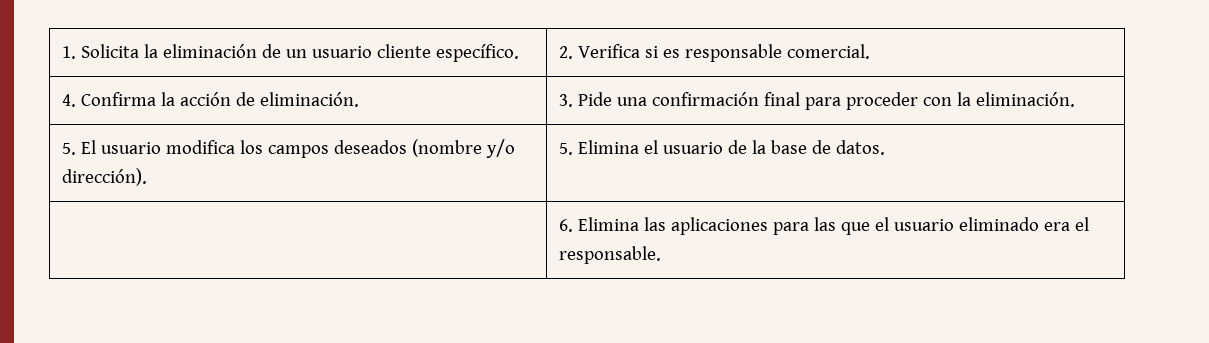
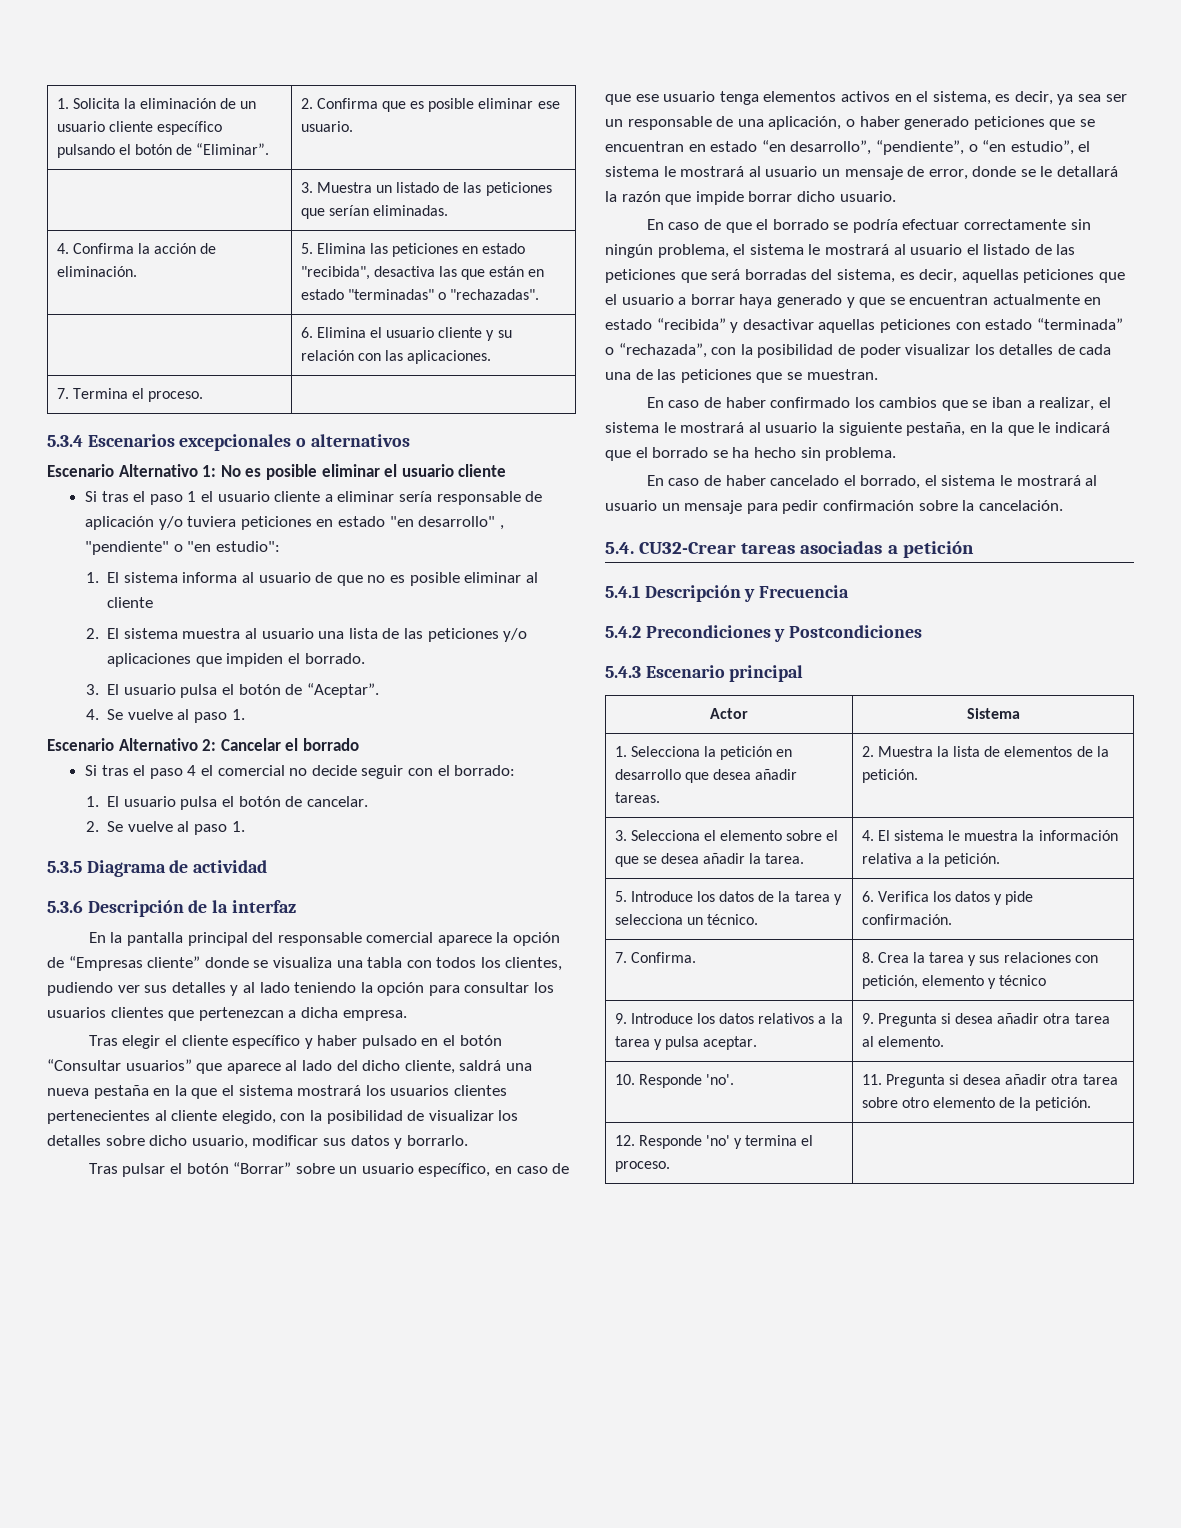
[436,44,520,62] [559,44,871,62] específico. | 2. Verifica si es responsable comercial. -> [156,121,222,135] [56,143,270,158] [300,98,560,112] [300,121,353,132] [300,182,552,196] [300,205,448,219] específico pulsando el botón de “Eliminar”. | 2. Confirma que es posible eliminar ese usuario. // | 3. Muestra un listado de las peticiones que serían eliminadas.
[559,92,1076,110] [62,139,516,158] [62,168,148,186] [559,140,886,155] [559,217,1090,235] [559,246,662,264] 3. Pide una confirmación final para proceder con la eliminación. // 5. El usuario modifica los campos deseados (nombre y/o dirección). | 5. Elimina el usuario de la base de datos. // | 6. Elimina las aplicaciones para las que el usuario eliminado era el responsable. -> [300,243,526,257] [300,266,545,280] [300,289,540,300] [300,327,512,341] [300,350,492,364] [56,388,204,402] [47,434,410,451] [47,464,507,480] [85,491,543,505] [85,516,504,530] [85,541,280,555] [85,572,538,586] [107,597,154,608] [85,628,528,642] [107,653,365,667] [85,683,379,698] [85,709,245,723] [47,738,359,751] [85,765,516,779] [85,796,368,810] [85,821,245,835] [47,860,268,877] [47,900,296,917] [88,932,561,946] [47,956,563,971] [47,982,555,996] [47,1007,407,1021] [88,1035,502,1049] [47,1059,532,1074] [47,1085,507,1099] [47,1110,519,1124] [47,1135,468,1149] [88,1162,570,1177] [605,91,1127,105] [605,116,1095,130] [605,140,1091,155] [605,166,1119,180] [605,191,896,205] [646,219,1091,233] [605,244,1076,258] [605,269,1125,283] [605,294,1102,308] [605,318,1123,333] [605,343,1112,358] [605,369,878,383] [646,397,1111,411] [605,422,1111,436] [605,447,897,461] [646,475,1098,489] [605,500,1063,514] [605,541,974,558] [605,585,850,602] [605,625,923,642] [605,665,804,682] [710,708,748,719] [966,708,1020,719] [614,746,793,760] [614,769,798,783] [614,792,660,803] [861,746,1109,757] [861,769,918,783] [614,830,839,841] [614,853,805,867] [861,830,1118,841] [861,853,1001,867] [614,891,842,905] [614,914,758,925] [861,891,1034,905] [861,914,952,925] [614,952,696,963] [861,952,1098,966] [861,975,1047,989] [614,1013,843,1024] [614,1036,758,1050] [861,1013,1110,1027] [861,1036,944,1047] [614,1074,734,1088] [861,1074,1118,1088] [861,1097,1092,1111] [614,1135,814,1149] [614,1161,670,1172] 5. Elimina las peticiones en estado "recibida", desactiva las que están en estado "terminadas" o "rechazadas". // | 6. Elimina el usuario cliente y su relación con las aplicaciones. // 7. Termina el proceso. | // 5.3.4 Escenarios excepcionales o alternativos // Escenario Alternativo 1: No es posible eliminar el usuario cliente // Si tras el paso 1 el usuario cliente a eliminar sería responsable de aplicación y/o tuviera peticiones en estado "en desarrollo" , "pendiente" o "en estudio": // 1. El sistema informa al usuario de que no es posible eliminar al cliente // 2. El sistema muestra al usuario una lista de las peticiones y/o aplicaciones que impiden el borrado. // 3. El usuario pulsa el botón de “Aceptar”. // 4. Se vuelve al paso 1. // Escenario Alternativo 2: Cancelar el borrado // Si tras el paso 4 el comercial no decide seguir con el borrado: // 1. El usuario pulsa el botón de cancelar. // 2. Se vuelve al paso 1. // 5.3.5 Diagrama de actividad // 5.3.6 Descripción de la interfaz // En la pantalla principal del responsable comercial aparece la opción de “Empresas cliente” donde se visualiza una tabla con todos los clientes, pudiendo ver sus detalles y al lado teniendo la opción para consultar los usuarios clientes que pertenezcan a dicha empresa. // Tras elegir el cliente específico y haber pulsado en el botón “Consultar usuarios” que aparece al lado del dicho cliente, saldrá una nueva pestaña en la que el sistema mostrará los usuarios clientes pertenecientes al cliente elegido, con la posibilidad de visualizar los detalles sobre dicho usuario, modificar sus datos y borrarlo. // Tras pulsar el botón “Borrar” sobre un usuario específico, en caso de que ese usuario tenga elementos activos en el sistema, es decir, ya sea ser un responsable de una aplicación, o haber generado peticiones que se encuentran en estado “en desarrollo”, “pendiente”, o “en estudio”, el sistema le mostrará al usuario un mensaje de error, donde se le detallará la razón que impide borrar dicho usuario. // En caso de que el borrado se podría efectuar correctamente sin ningún problema, el sistema le mostrará al usuario el listado de las peticiones que será borradas del sistema, es decir, aquellas peticiones que el usuario a borrar haya generado y que se encuentran actualmente en estado “recibida” y desactivar aquellas peticiones con estado “terminada” o “rechazada”, con la posibilidad de poder visualizar los detalles de cada una de las peticiones que se muestran. // En caso de haber confirmado los cambios que se iban a realizar, el sistema le mostrará al usuario la siguiente pestaña, en la que le indicará que el borrado se ha hecho sin problema. // En caso de haber cancelado el borrado, el sistema le mostrará al usuario un mensaje para pedir confirmación sobre la cancelación. // 5.4. CU32-Crear tareas asociadas a petición // 5.4.1 Descripción y Frecuencia // 5.4.2 Precondiciones y Postcondiciones // 5.4.3 Escenario principal // Actor | Sistema // 1. Selecciona la petición en desarrollo que desea añadir tareas. | 2. Muestra la lista de elementos de la petición. // 3. Selecciona el elemento sobre el que se desea añadir la tarea. | 4. El sistema le muestra la información relativa a la petición. // 5. Introduce los datos de la tarea y selecciona un técnico. | 6. Verifica los datos y pide confirmación. // 7. Confirma. | 8. Crea la tarea y sus relaciones con petición, elemento y técnico // 9. Introduce los datos relativos a la tarea y pulsa aceptar. | 9. Pregunta si desea añadir otra tarea al elemento. // 10. Responde 'no'. | 11. Pregunta si desea añadir otra tarea sobre otro elemento de la petición. // 12. Responde 'no' y termina el proceso. |

